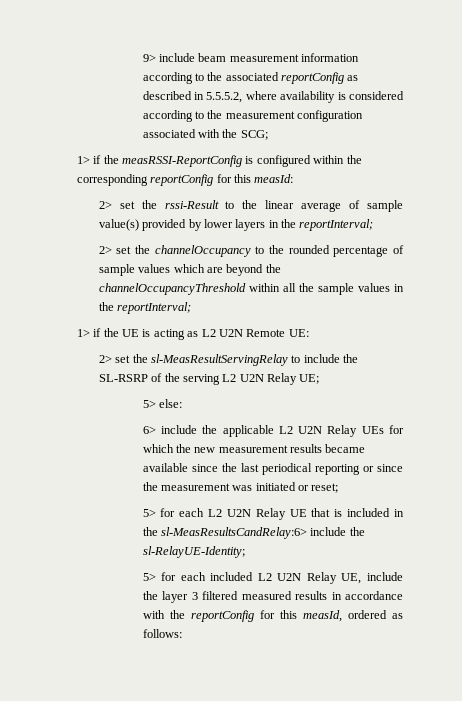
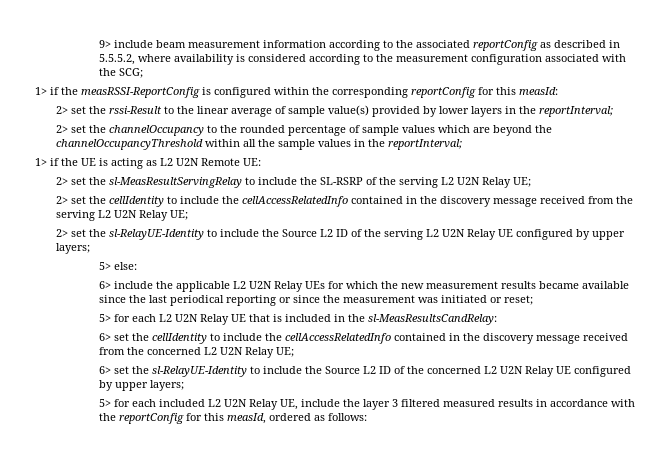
(320, 379) none -> [56,196,634,207] [56,210,189,221] [56,229,626,240] [56,243,91,254] // 2> set the cellIdentity to include the cellAccessRelatedInfo contained in the discovery message received from the serving L2 U2N Relay UE; // 2> set the sl-RelayUE-Identity to include the Source L2 ID of the serving L2 U2N Relay UE configured by upper layers;
[160,527,365,539] [142,546,245,558] sl-MeasResultsCandRelay:6> include the sl-RelayUE-Identity; -> [367,314,497,325] [98,333,628,344] [98,347,294,358] [98,366,631,377] [98,380,184,391] sl-MeasResultsCandRelay: // 6> set the cellIdentity to include the cellAccessRelatedInfo contained in the discovery message received from the concerned L2 U2N Relay UE; // 6> set the sl-RelayUE-Identity to include the Source L2 ID of the concerned L2 U2N Relay UE configured by upper layers;

